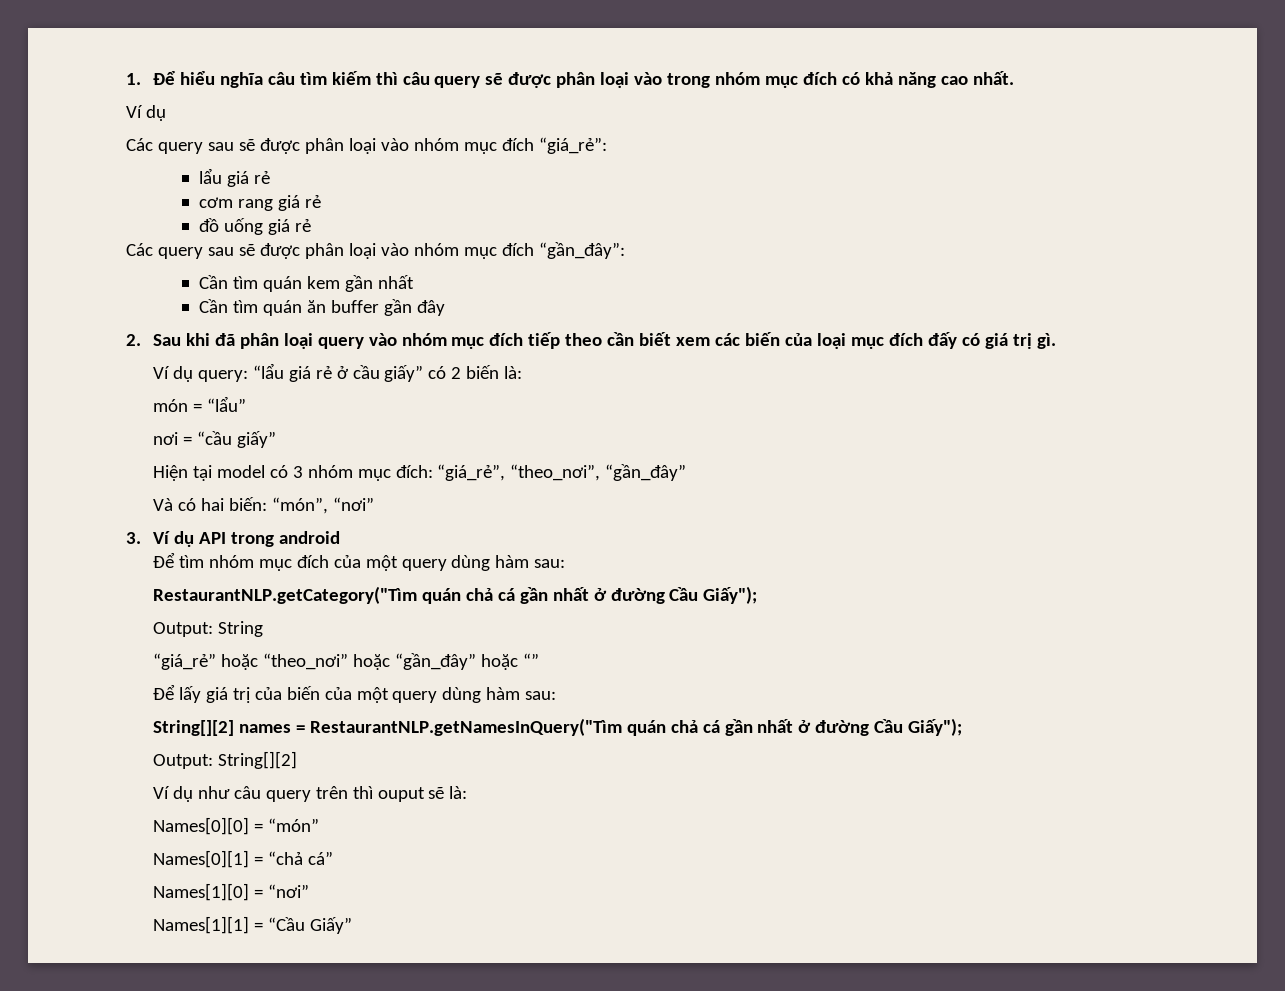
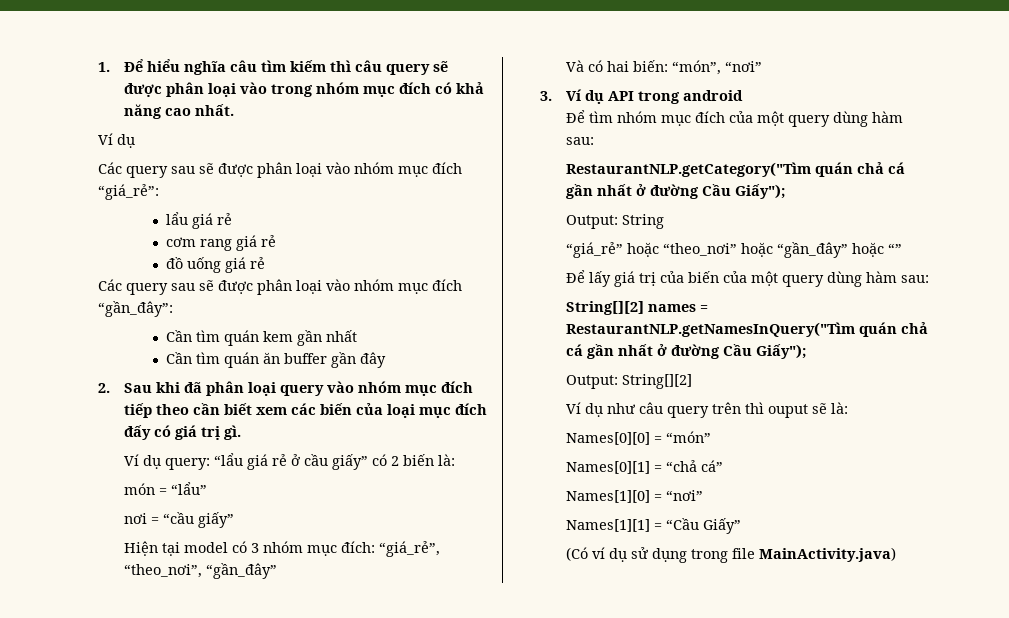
(352, 925) none -> [566,547,897,563] // (Có ví dụ sử dụng trong file MainActivity.java)

